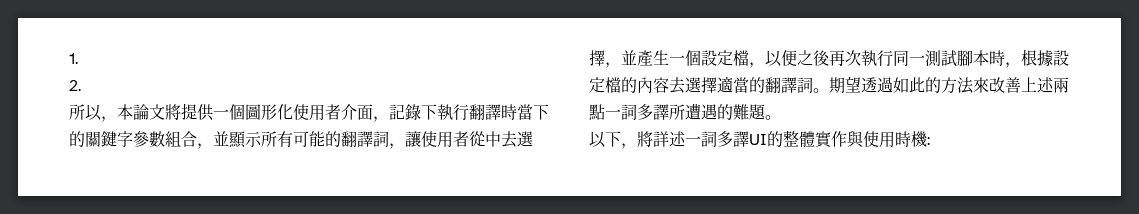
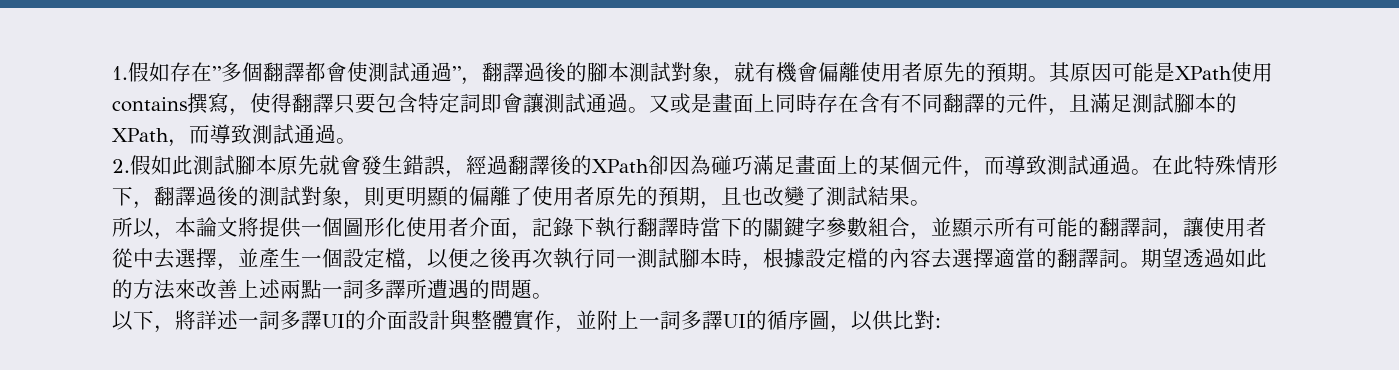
[69,80,81,91] // 2. -> [128,62,1273,85] [112,93,1237,116] [112,124,357,147] [112,155,1278,178] [112,186,931,209] 假如存在”多個翻譯都會使測試通過”，翻譯過後的腳本測試對象，就有機會偏離使用者原先的預期。其原因可能是XPath使用contains撰寫，使得翻譯只要包含特定詞即會讓測試通過。又或是畫面上同時存在含有不同翻譯的元件，且滿足測試腳本的XPath，而導致測試通過。 // 2.假如此測試腳本原先就會發生錯誤，經過翻譯後的XPath卻因為碰巧滿足畫面上的某個元件，而導致測試通過。在此特殊情形下，翻譯過後的測試對象，則更明顯的偏離了使用者原先的預期，且也改變了測試結果。
[733,104,749,120] 難 -> [490,280,511,299] 問
[783,130,928,148] 整體實作與使用時機 -> [366,309,935,333] 介面設計與整體實作，並附上一詞多譯UI的循序圖，以供比對

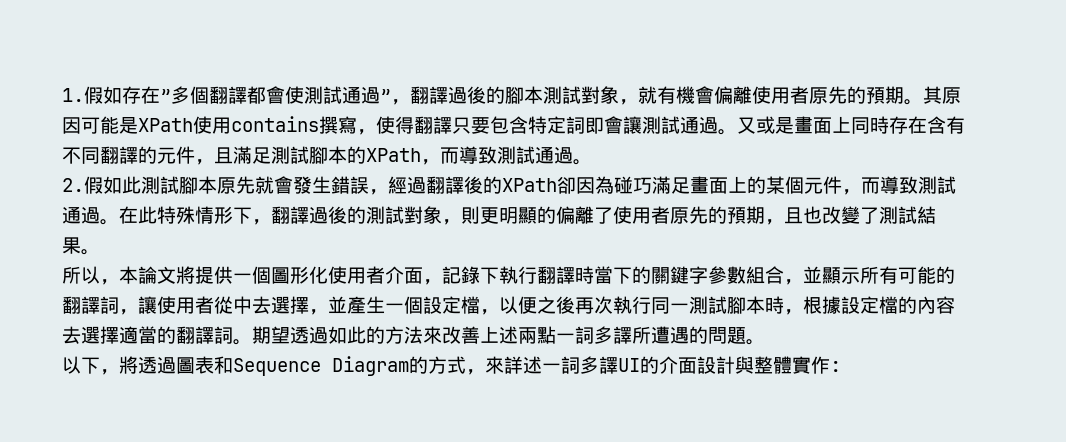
(196, 320) none -> [138,356,504,376] 透過圖表和Sequence Diagram的方式，來
[555,310,935,333] ，並附上一詞多譯UI的循序圖，以供比對 -> (830, 365) none

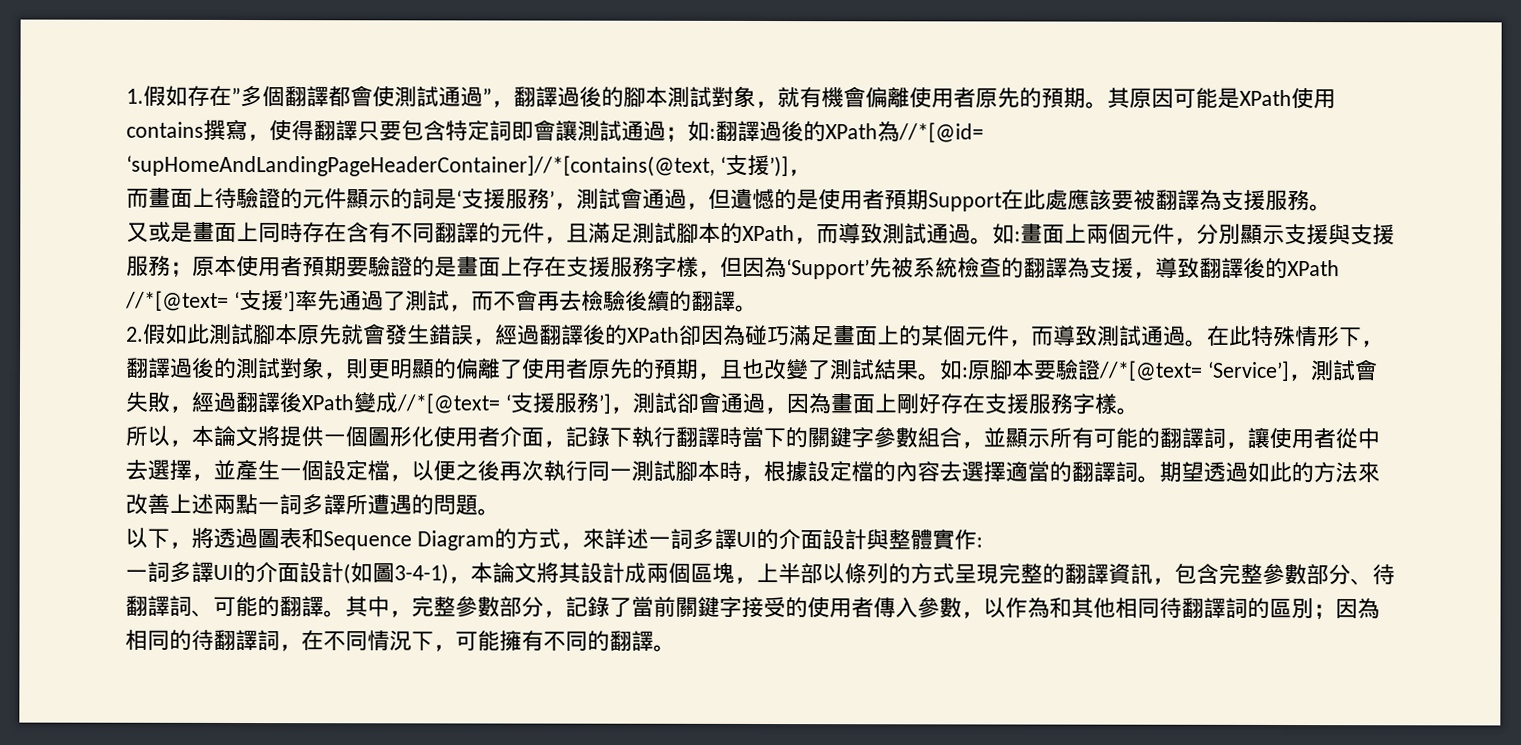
[718,129,737,135] 。 -> [665,120,984,143] [126,154,811,178] [126,187,1332,212] ；如:翻譯過後的XPath為//*[@id= ‘supHomeAndLandingPageHeaderContainer]//*[contains(@text, ‘支援’)]， // 而畫面上待驗證的元件顯示的詞是‘支援服務’，測試會通過，但遺憾的是使用者預期Support在此處應該要被翻譯為支援服務。 //
(592, 162) none -> [992,223,1395,246] [126,255,1340,280] [125,289,758,312] 如:畫面上兩個元件，分別顯示支援與支援服務；原本使用者預期要驗證的是畫面上存在支援服務字樣，但因為‘Support’先被系統檢查的翻譯為支援，導致翻譯後的XPath //*[@text= ‘支援’]率先通過了測試，而不會再去檢驗後續的翻譯。
(100, 252) none -> [939,359,1378,382] [125,391,1139,415] 如:原腳本要驗證//*[@text= ‘Service’]，測試會失敗，經過翻譯後XPath變成//*[@text= ‘支援服務’]，測試卻會通過，因為畫面上剛好存在支援服務字樣。
(841, 366) none -> [125,561,1395,586] [125,595,1380,620] [125,629,676,652] // 一詞多譯UI的介面設計(如圖3-4-1)，本論文將其設計成兩個區塊，上半部以條列的方式呈現完整的翻譯資訊，包含完整參數部分、待翻譯詞、可能的翻譯。其中，完整參數部分，記錄了當前關鍵字接受的使用者傳入參數，以作為和其他相同待翻譯詞的區別；因為相同的待翻譯詞，在不同情況下，可能擁有不同的翻譯。

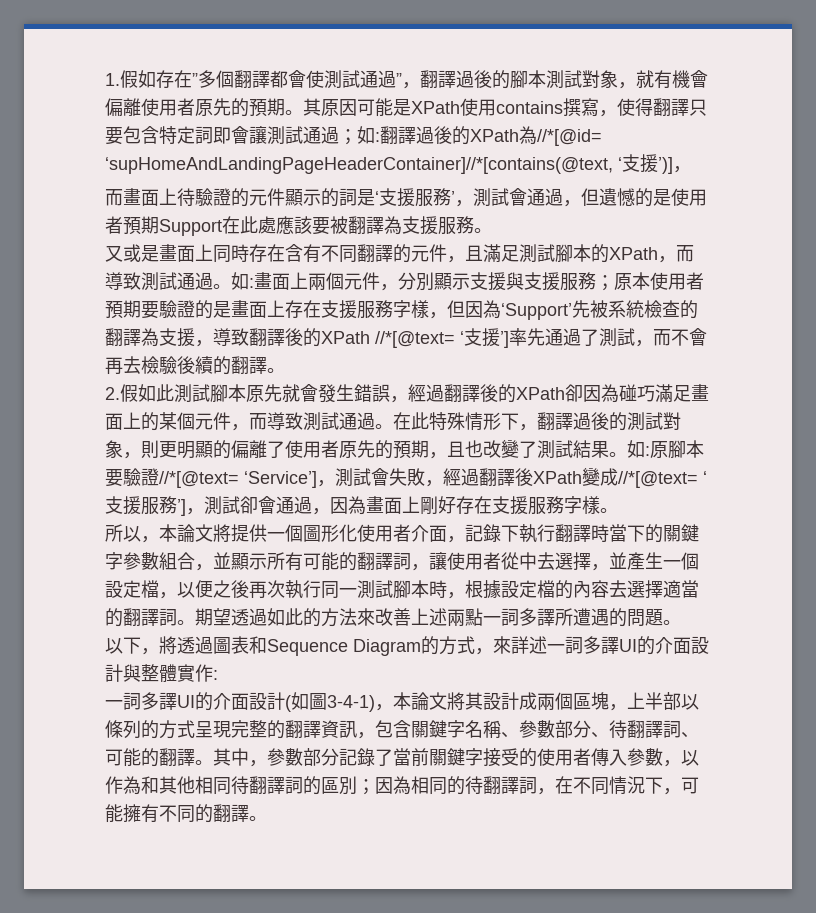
[1218,562,1263,584] 完整 -> [411,720,519,738] 關鍵字名稱、
[411,595,566,618] 完整參數部分， -> [267,748,339,766] 參數部分

